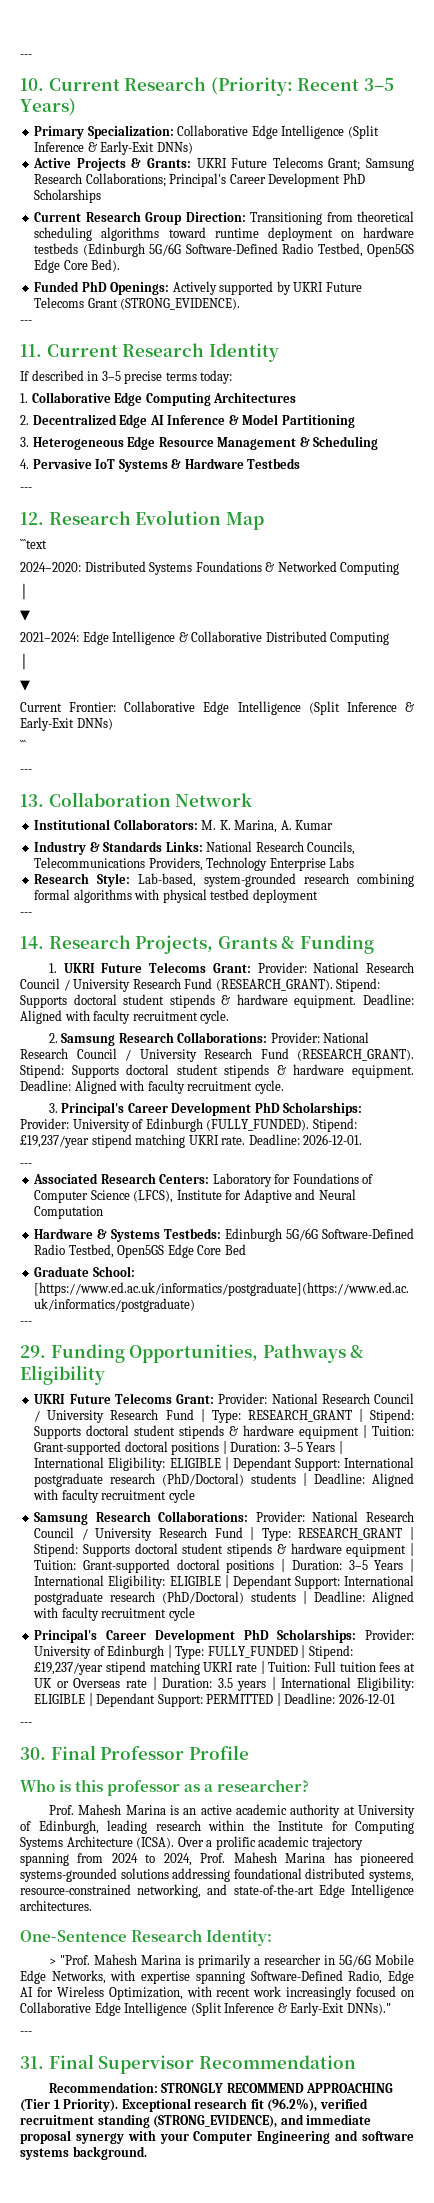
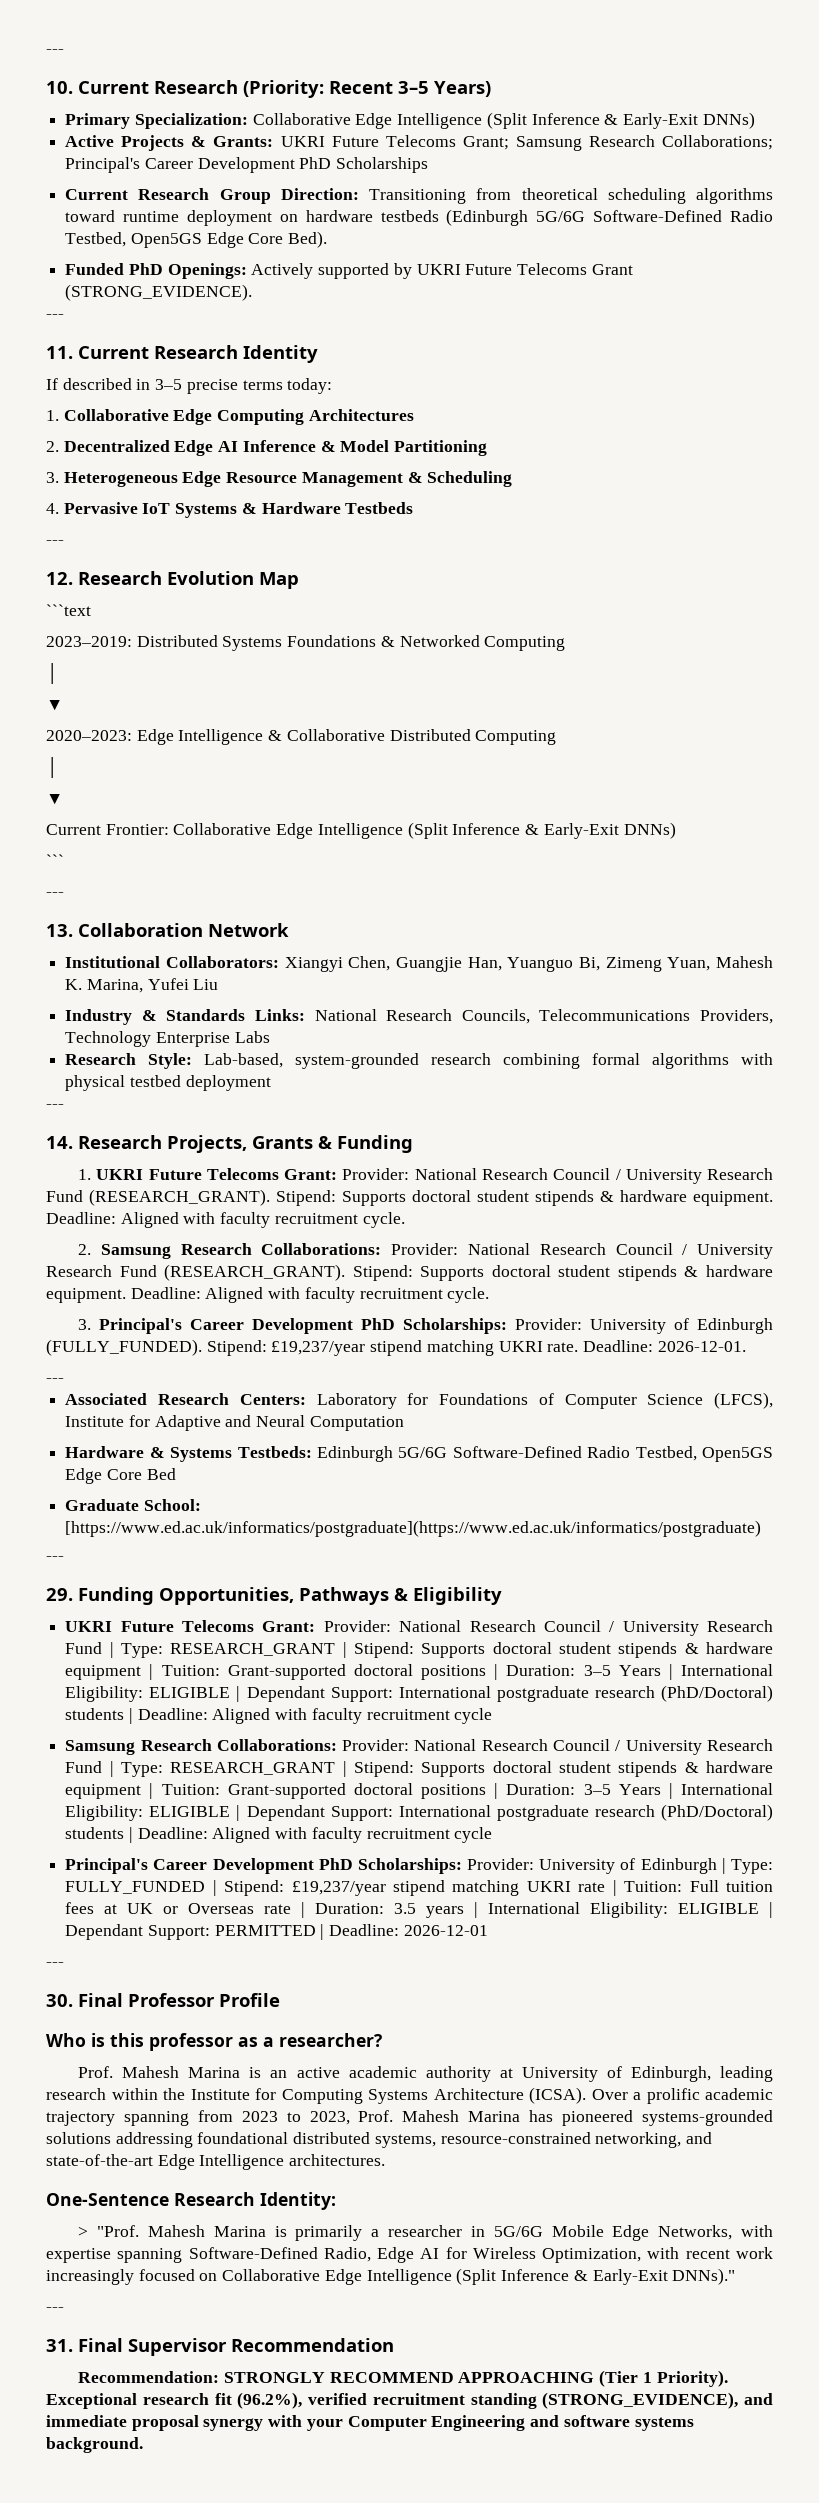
[20,562,81,572] 2024–2020: -> [46,636,132,647] 2023–2019:
[20,632,79,642] 2021–2024: -> [46,730,132,741] 2020–2023:
[201,820,334,833] M. K. Marina, A. Kumar -> [284,956,773,972] [65,978,219,993] Xiangyi Chen, Guangjie Han, Yuanguo Bi, Zimeng Yuan, Mahesh K. Marina, Yufei Liu
[111,1853,192,1866] 2024 to 2024, -> [241,2111,350,2125] 2023 to 2023,

